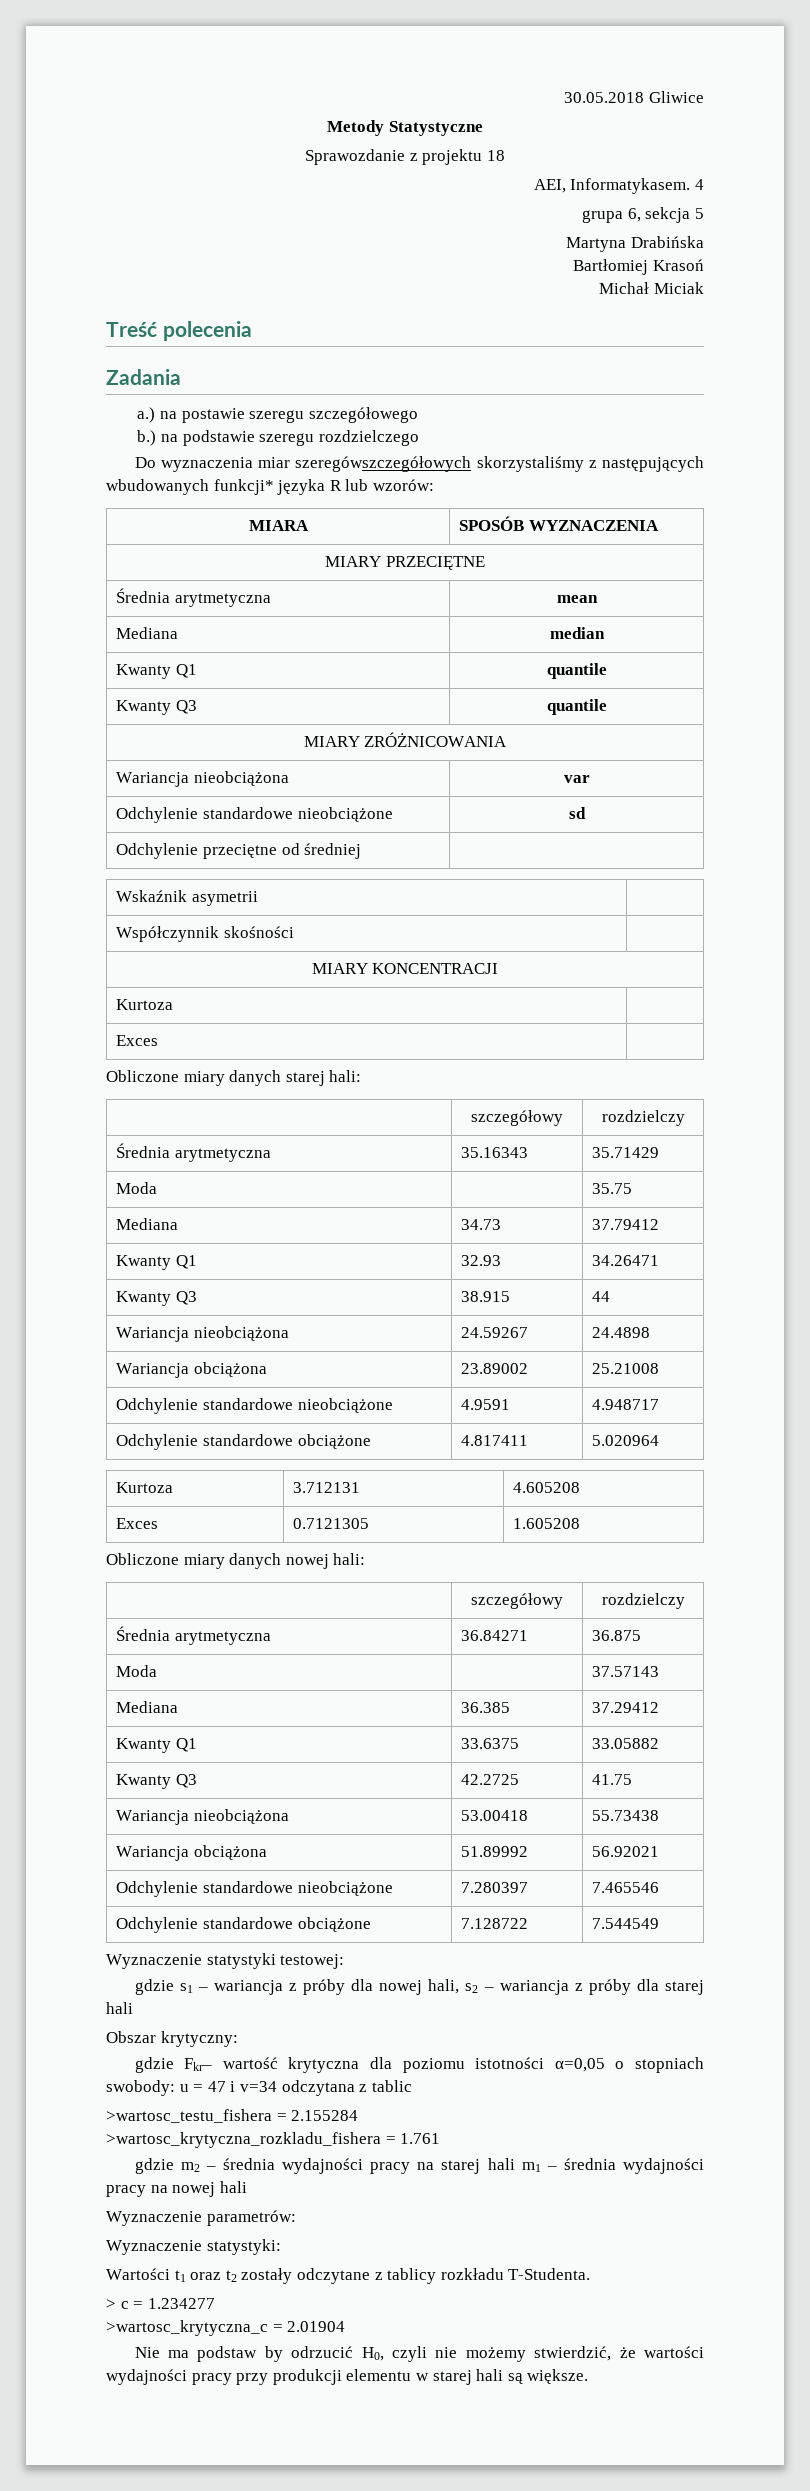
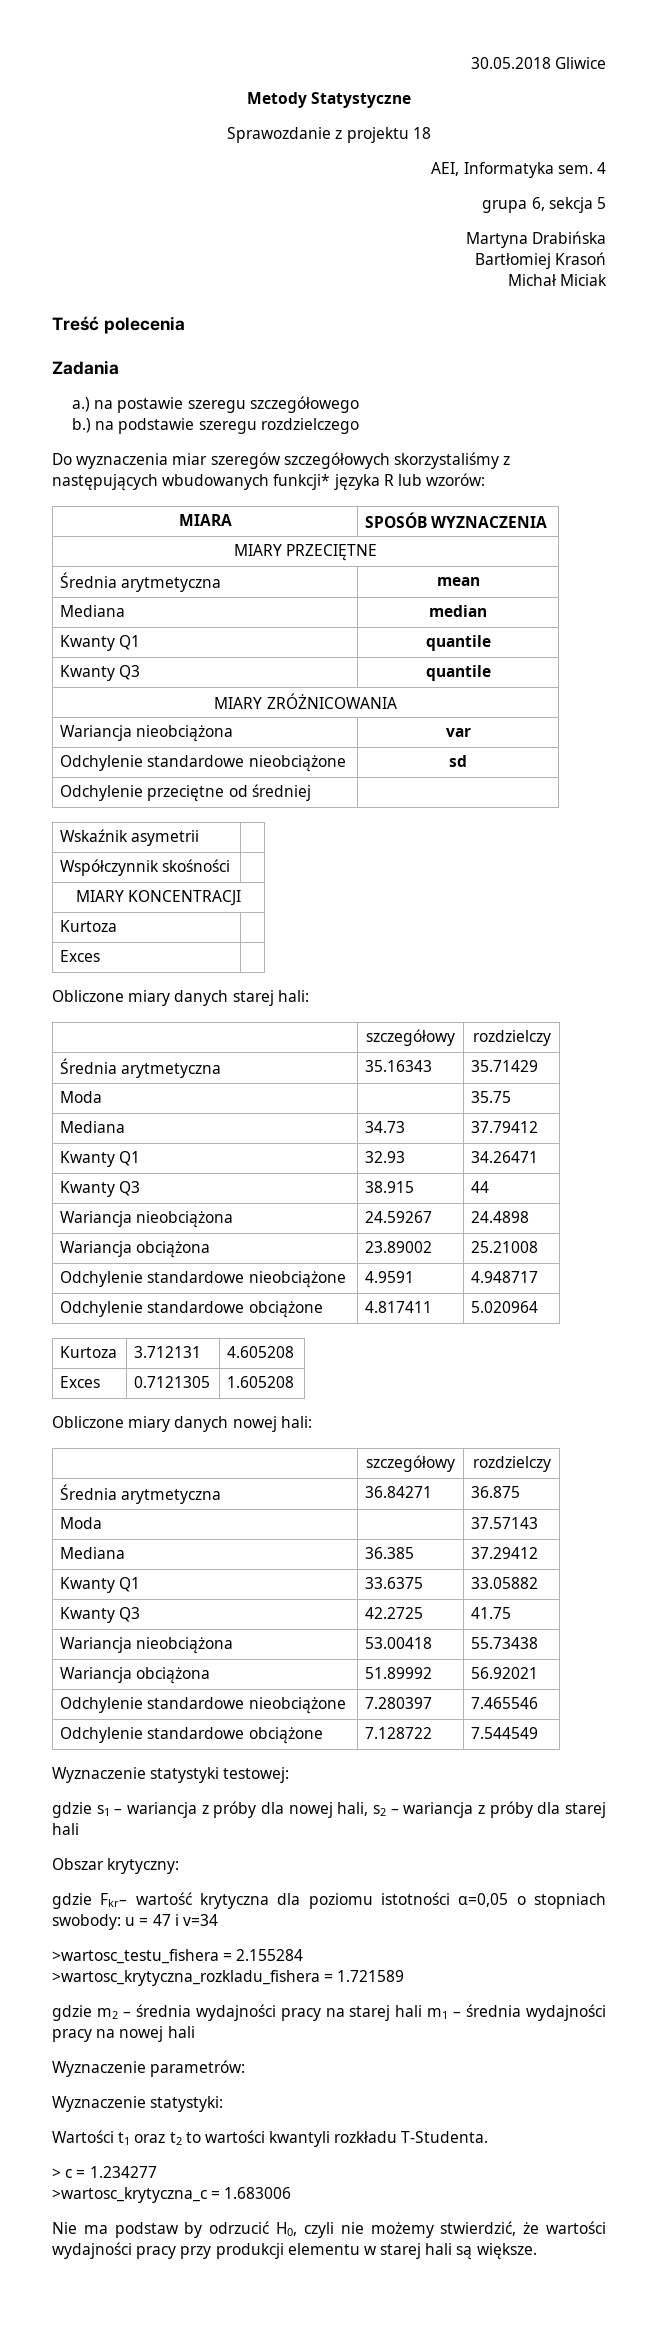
[570,178,691,194] Informatykasem. -> [463,162,593,178] Informatyka sem.
[295,456,472,472] szeregówszczegółowych -> [210,452,390,469] szeregów szczegółowych
[281,2080,412,2096] odczytana z tablic -> (218, 1920) none
[400,2133,441,2144] 1.761 -> [337,1970,405,1982] 1.721589
[241,2268,437,2284] zostały odczytane z tablicy -> [185,2130,331,2147] to wartości kwantyli
[287,2321,346,2332] 2.01904 -> [224,2187,292,2199] 1.683006

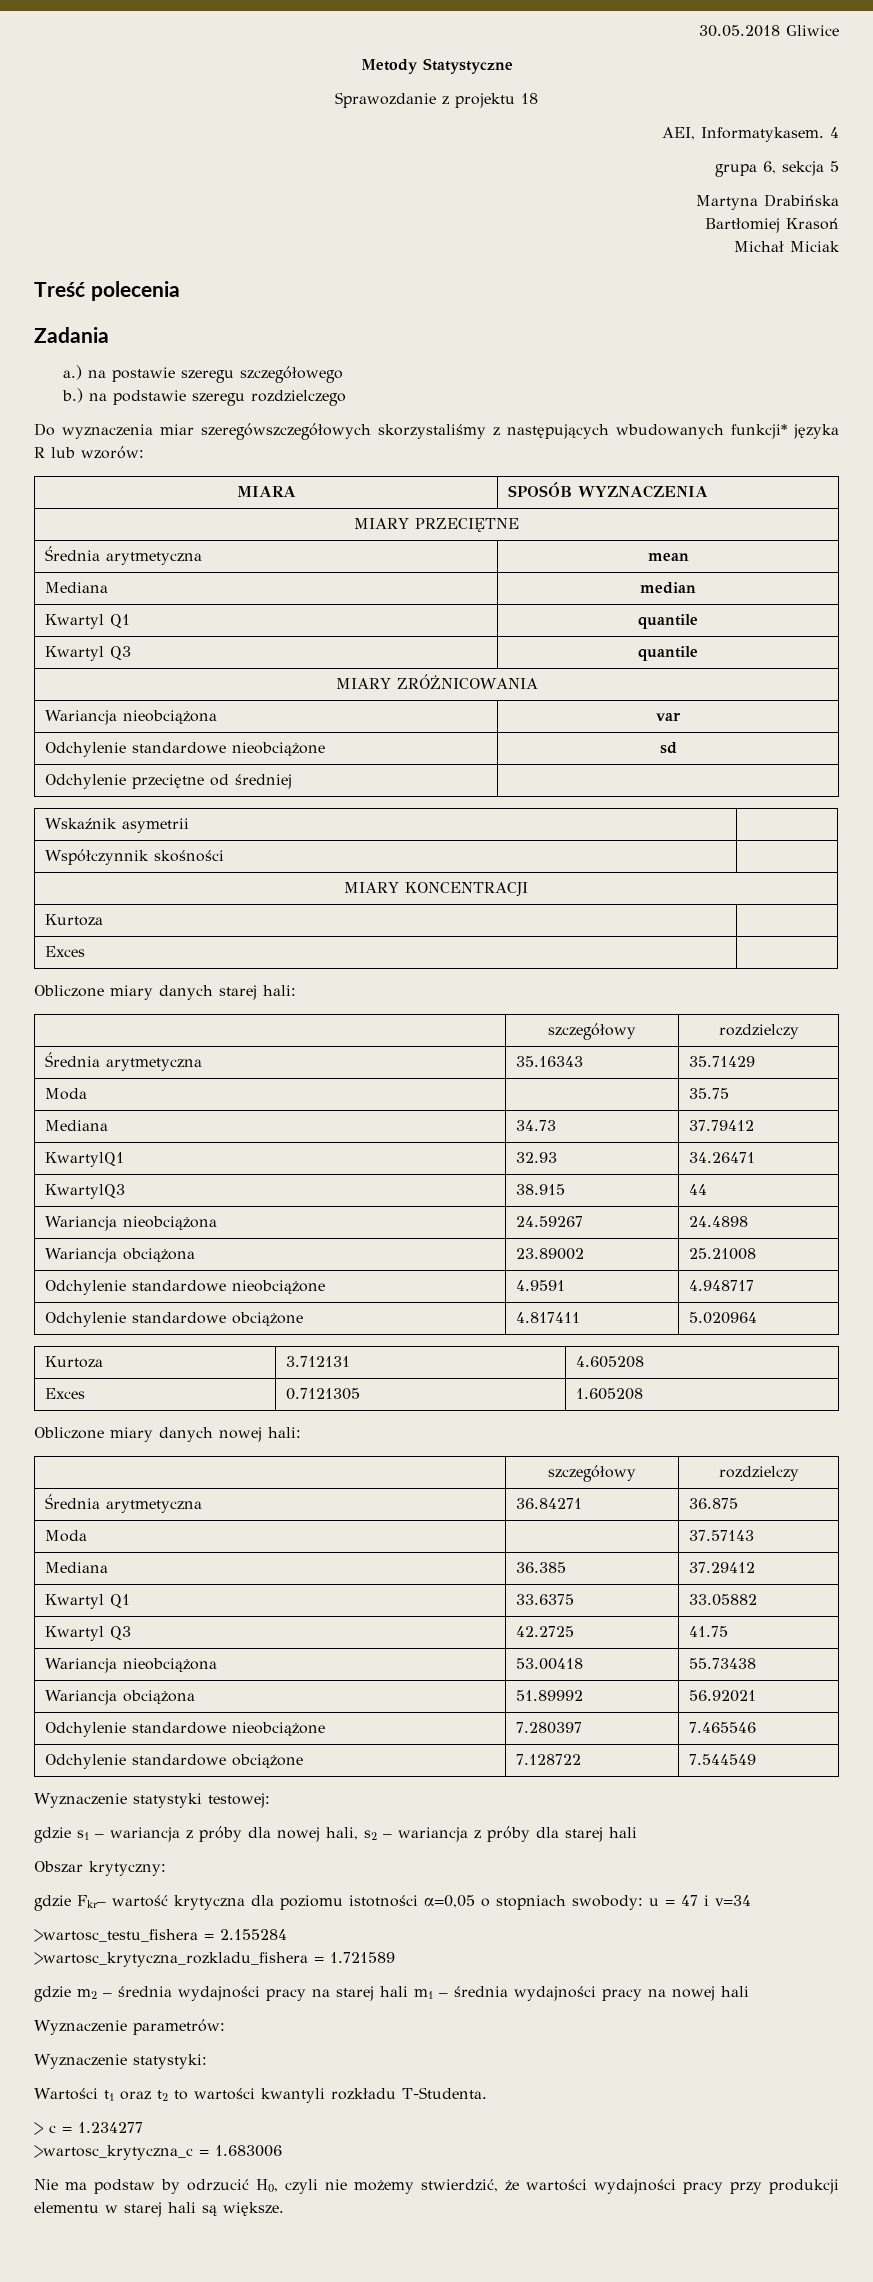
[463,162,593,178] Informatyka sem. -> [701,127,824,142] Informatykasem.
[210,452,390,469] szeregów szczegółowych -> [201,423,371,440] szeregówszczegółowych
[60,635,116,651] Kwanty -> [44,614,104,629] Kwartyl
[60,665,116,681] Kwanty -> [44,646,104,661] Kwartyl
[60,1151,141,1167] Kwanty Q1 -> [44,1152,124,1167] KwartylQ1
[60,1181,141,1197] Kwanty Q3 -> [44,1184,125,1199] KwartylQ3
[60,1577,116,1593] Kwanty -> [44,1594,104,1609] Kwartyl
[60,1607,116,1623] Kwanty -> [44,1626,104,1641] Kwartyl

